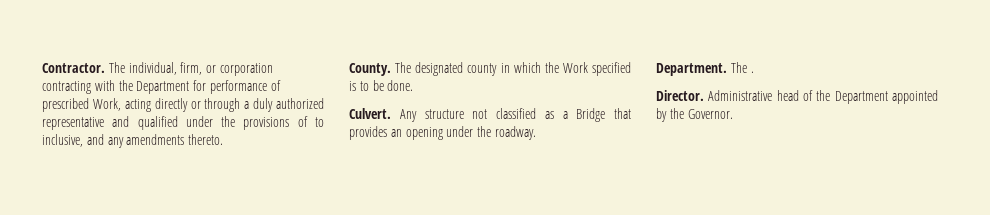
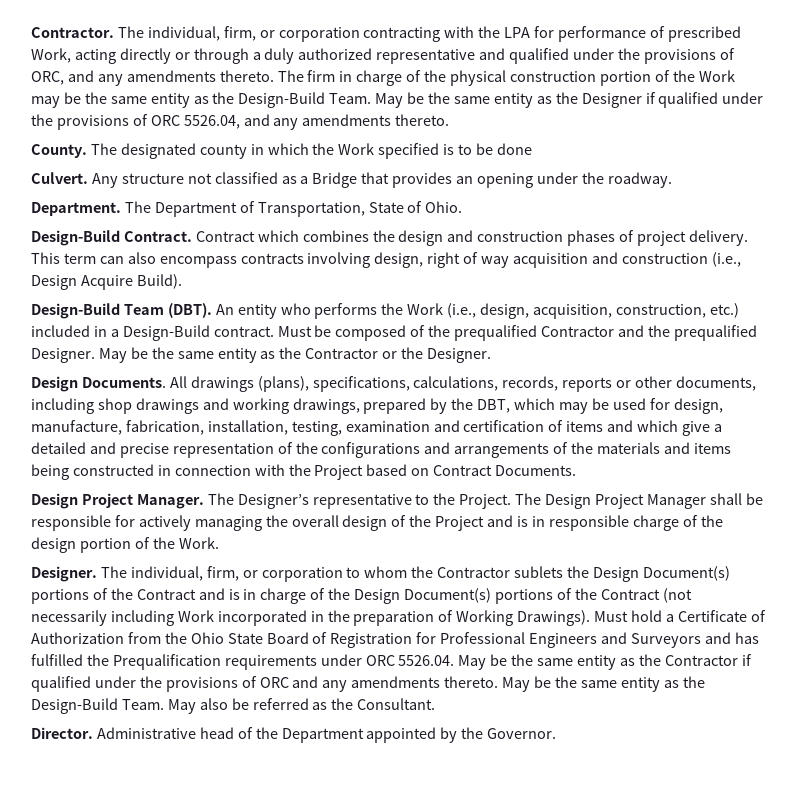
[136,81,190,94] Department -> [504,27,531,38] LPA
[314,117,324,127] [42,134,83,147] to inclusive, -> [31,70,735,86] [31,92,764,108] [31,114,240,130] ORC, and any amendments thereto. The firm in charge of the physical construction portion of the Work may be the same entity as the Design-Build Team. May be the same entity as the Designer if qualified under the provisions of ORC 5526.04,
[387,80,414,91] done. -> [496,143,532,155] done
[750,71,754,73] . -> [154,201,463,217] [31,230,748,246] [31,252,741,268] [31,274,182,290] [31,303,739,319] [31,325,757,341] [31,347,492,363] [31,376,757,392] [31,398,723,414] [31,420,722,436] [31,442,731,458] [31,464,577,480] [31,493,763,509] [31,515,723,531] [31,537,219,553] [31,566,730,582] [31,588,692,604] [31,610,766,626] [31,632,759,648] [31,654,752,670] [31,676,705,692] [31,698,436,714] Department of Transportation, State of Ohio. // Design-Build Contract. Contract which combines the design and construction phases of project delivery. This term can also encompass contracts involving design, right of way acquisition and construction (i.e., Design Acquire Build). // Design-Build Team (DBT). An entity who performs the Work (i.e., design, acquisition, construction, etc.) included in a Design-Build contract. Must be composed of the prequalified Contractor and the prequalified Designer. May be the same entity as the Contractor or the Designer. // Design Documents. All drawings (plans), specifications, calculations, records, reports or other documents, including shop drawings and working drawings, prepared by the DBT, which may be used for design, manufacture, fabrication, installation, testing, examination and certification of items and which give a detailed and precise representation of the configurations and arrangements of the materials and items being constructed in connection with the Project based on Contract Documents. // Design Project Manager. The Designer’s representative to the Project. The Design Project Manager shall be responsible for actively managing the overall design of the Project and is in responsible charge of the design portion of the Work. // Designer. The individual, firm, or corporation to whom the Contractor sublets the Design Document(s) portions of the Contract and is in charge of the Design Document(s) portions of the Contract (not necessarily including Work incorporated in the preparation of Working Drawings). Must hold a Certificate of Authorization from the Ohio State Board of Registration for Professional Engineers and Surveyors and has fulfilled the Prequalification requirements under ORC 5526.04. May be the same entity as the Contractor if qualified under the provisions of ORC and any amendments thereto. May be the same entity as the Design-Build Team. May also be referred as the Consultant.

